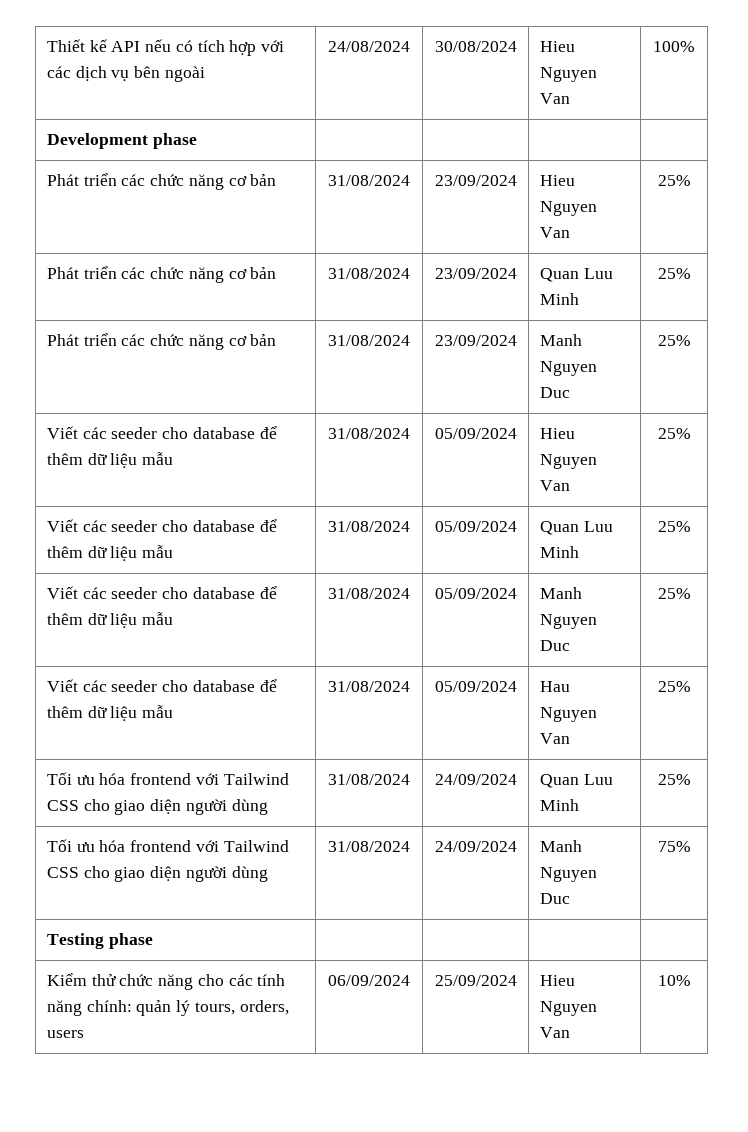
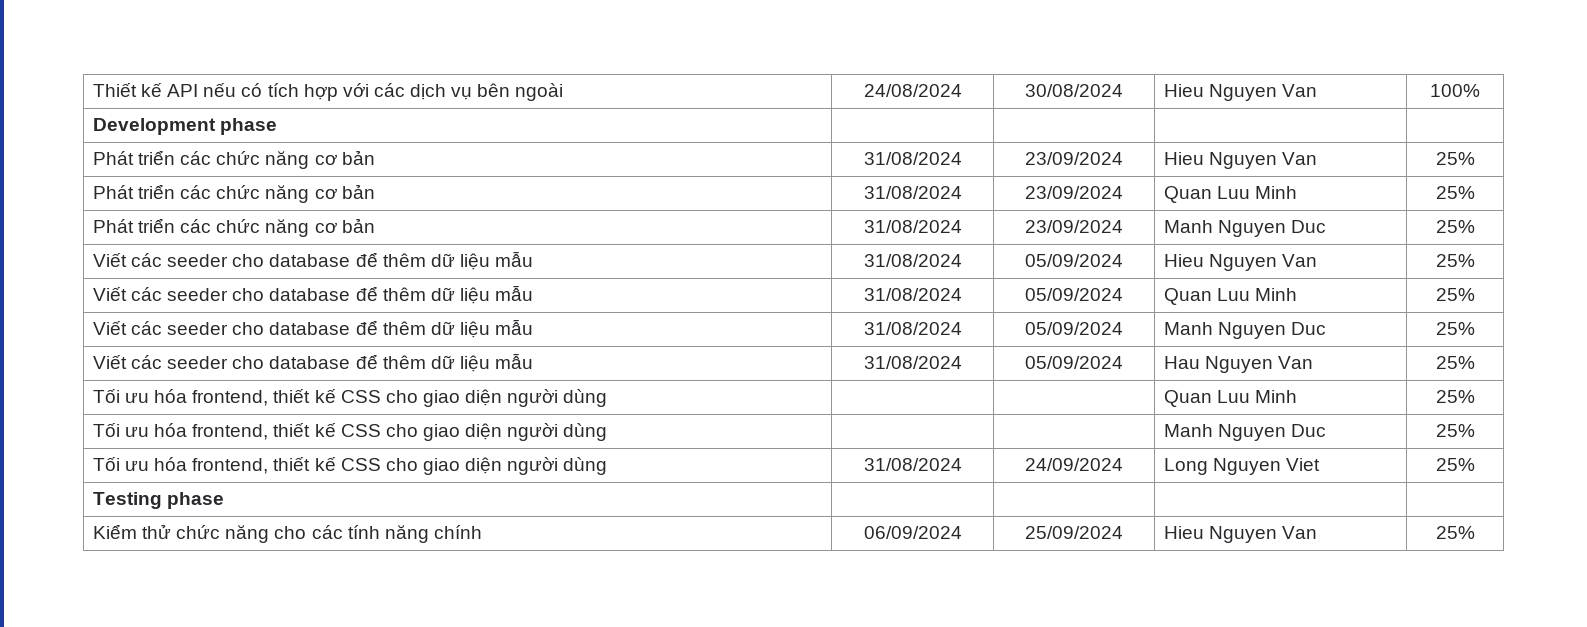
[130,773,289,785] [46,799,268,815] [328,774,410,785] [434,774,517,785] [539,774,613,788] [539,799,579,811] [657,774,691,785] [46,839,289,852] [46,866,268,882] [328,841,410,852] [434,841,517,852] [539,840,582,852] [539,867,597,882] [539,893,570,904] [657,841,691,852] frontend với Tailwind CSS cho giao diện người dùng | 31/08/2024 | 24/09/2024 | Quan Luu Minh | 25% // Tối ưu hóa frontend với Tailwind CSS cho giao diện người dùng | 31/08/2024 | 24/09/2024 | Manh Nguyen Duc | 75% -> [192,389,608,407] [1163,390,1298,407] [1435,390,1475,403] [92,423,608,441] [1163,424,1327,441] [1435,424,1475,437] [92,457,608,475] [863,458,962,471] [1025,458,1123,471] [1163,458,1321,475] [1435,458,1475,471] frontend, thiết kế CSS cho giao diện người dùng | | | Quan Luu Minh | 25% // Tối ưu hóa frontend, thiết kế CSS cho giao diện người dùng | | | Manh Nguyen Duc | 25% // Tối ưu hóa frontend, thiết kế CSS cho giao diện người dùng | 31/08/2024 | 24/09/2024 | Long Nguyen Viet | 25%
[86,1000,289,1016] [46,1030,84,1038] chính: quản lý tours, orders, users -> [433,525,482,539] chính
[657,975,691,986] 10% -> [1435,526,1475,539] 25%

